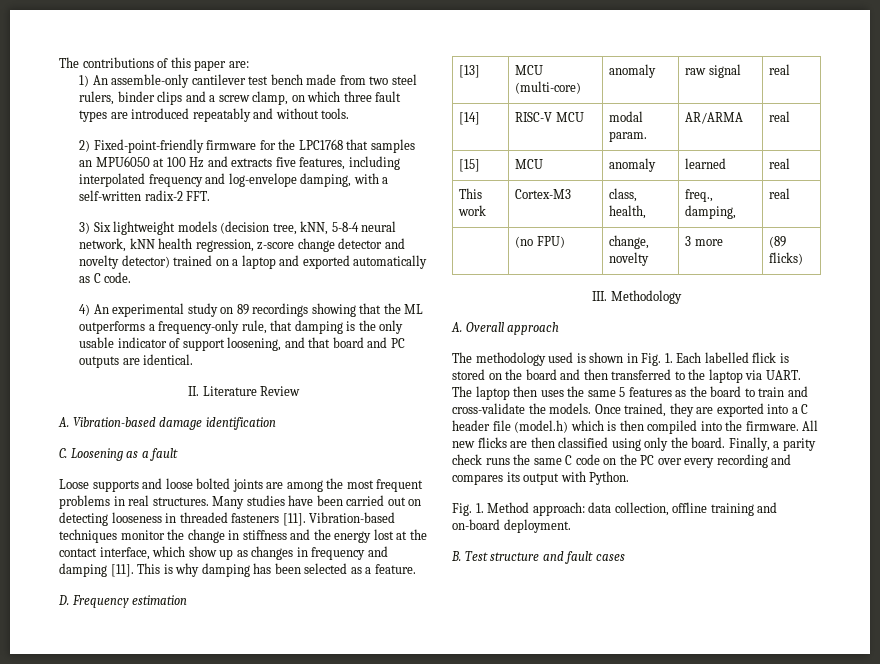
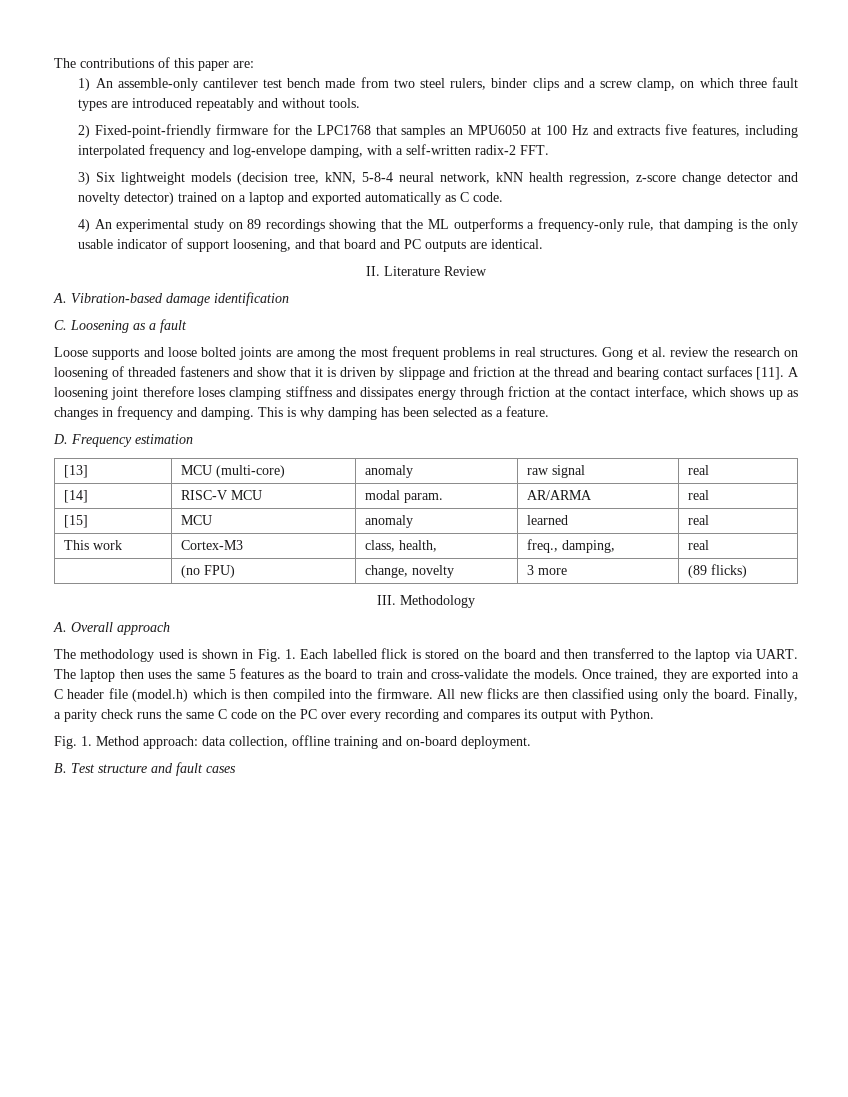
[212,495,422,509] [59,512,396,526] [59,529,394,543] Many studies have been carried out on detecting looseness in threaded fasteners [11]. Vibration-based techniques monitor the change in stiffness and the energy lost -> [602,347,799,360] [54,366,799,380] [54,386,551,400] Gong et al. review the research on loosening of threaded fasteners and show that it is driven by slippage and friction at the thread and bearing contact surfaces [11]. A loosening joint therefore loses clamping stiffness and dissipates energy through friction
[188,546,217,557] show -> [730,387,765,397] shows
[59,563,134,577] damping [11]. -> [201,407,254,420] damping.

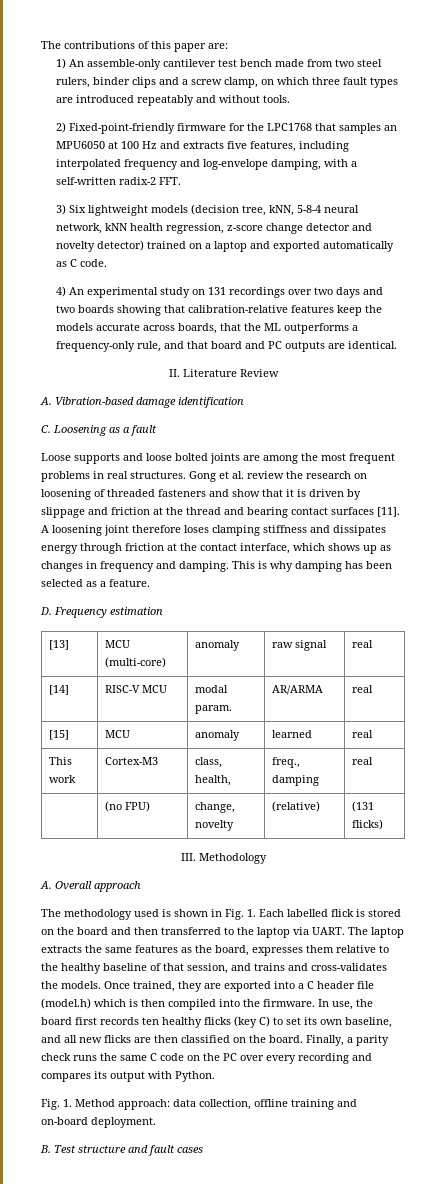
[247,219,377,232] 89 recordings showing -> [208,287,384,298] [56,305,383,316] [56,323,218,334] 131 recordings over two days and two boards showing that calibration-relative features keep the models accurate across boards,
[658,219,798,232] [78,238,292,252] that damping is the only usable indicator of support loosening, -> (162, 346) none
[562,540,616,553] damping, -> [272,775,320,786] damping
[527,565,568,575] [688,565,708,578] 3 more | (89 -> [272,801,321,812] [352,801,375,812] (relative) | (131
[119,669,236,679] then uses the same 5 -> [41,945,132,953] extracts the same
[325,669,509,679] board to train and cross-validate -> [215,945,389,956] [41,963,387,974] board, expresses them relative to the healthy baseline of that session, and trains and cross-validates
[437,689,456,699] All -> [318,999,373,1010] [41,1016,392,1028] [41,1035,77,1043] In use, the board first records ten healthy flicks (key C) to set its own baseline, and all
[628,689,688,702] using only -> [233,1037,246,1043] on

